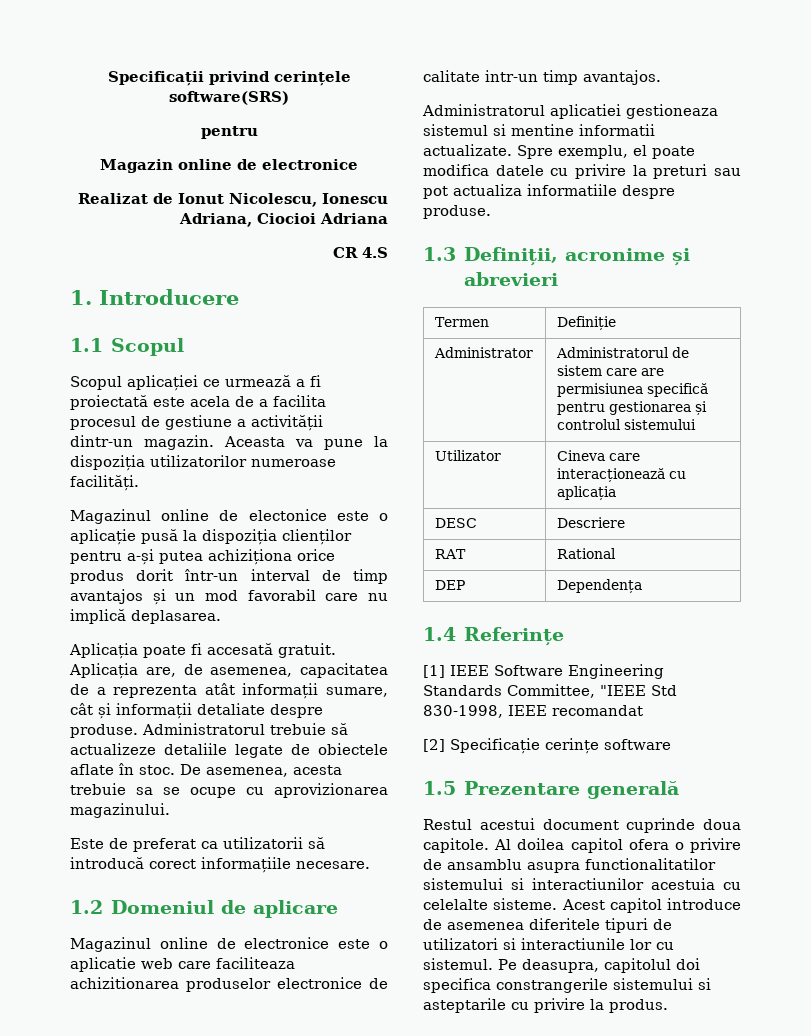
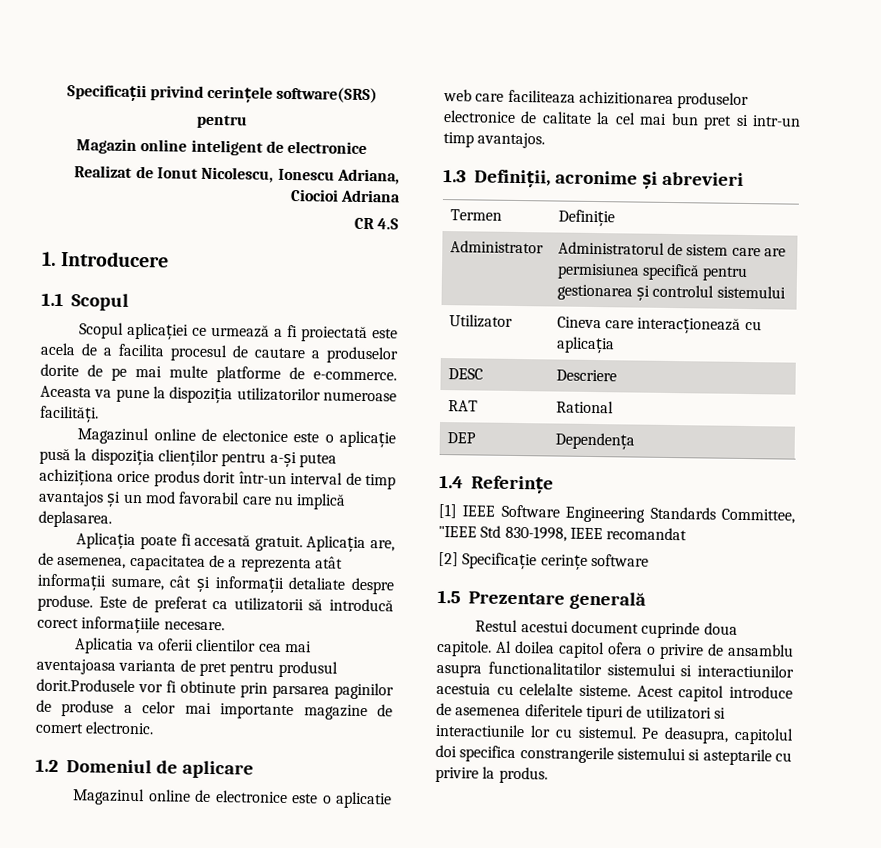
(232, 164) none -> [190,139,263,156] inteligent
[165,415,323,431] [70,435,214,450] gestiune a activității dintr-un magazin. -> [254,346,398,364] [40,363,397,383] cautare a produselor dorite de pe mai multe platforme de e-commerce.
[142,723,348,735] [70,743,388,758] [70,763,342,777] [70,783,388,798] [70,803,170,818] Administratorul trebuie să actualizeze detaliile legate de obiectele aflate în stoc. De asemenea, acesta trebuie sa se ocupe cu aprovizionarea magazinului. // -> (93, 603) none
(370, 865) none -> [74,637,312,655] [36,658,338,678] [36,678,394,700] [36,699,393,721] [35,721,155,735] // Aplicatia va oferii clientilor cea mai aventajoasa varianta de pret pentru produsul dorit.Produsele vor fi obtinute prin parsarea paginilor de produse a celor mai importante magazine de comert electronic.
[485,70,661,85] [422,104,718,119] [423,124,655,136] [423,144,695,159] [423,164,741,179] [423,184,675,199] [423,205,491,219] intr-un timp avantajos. // Administratorul aplicatiei gestioneaza sistemul si mentine informatii actualizate. Spre exemplu, el poate modifica datele cu privire la preturi sau pot actualiza informatiile despre produse. -> [596,112,801,130] [443,132,546,149] la cel mai bun pret si intr-un timp avantajos.

